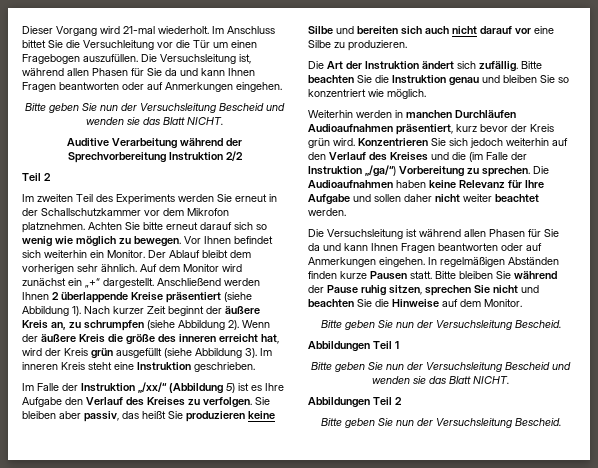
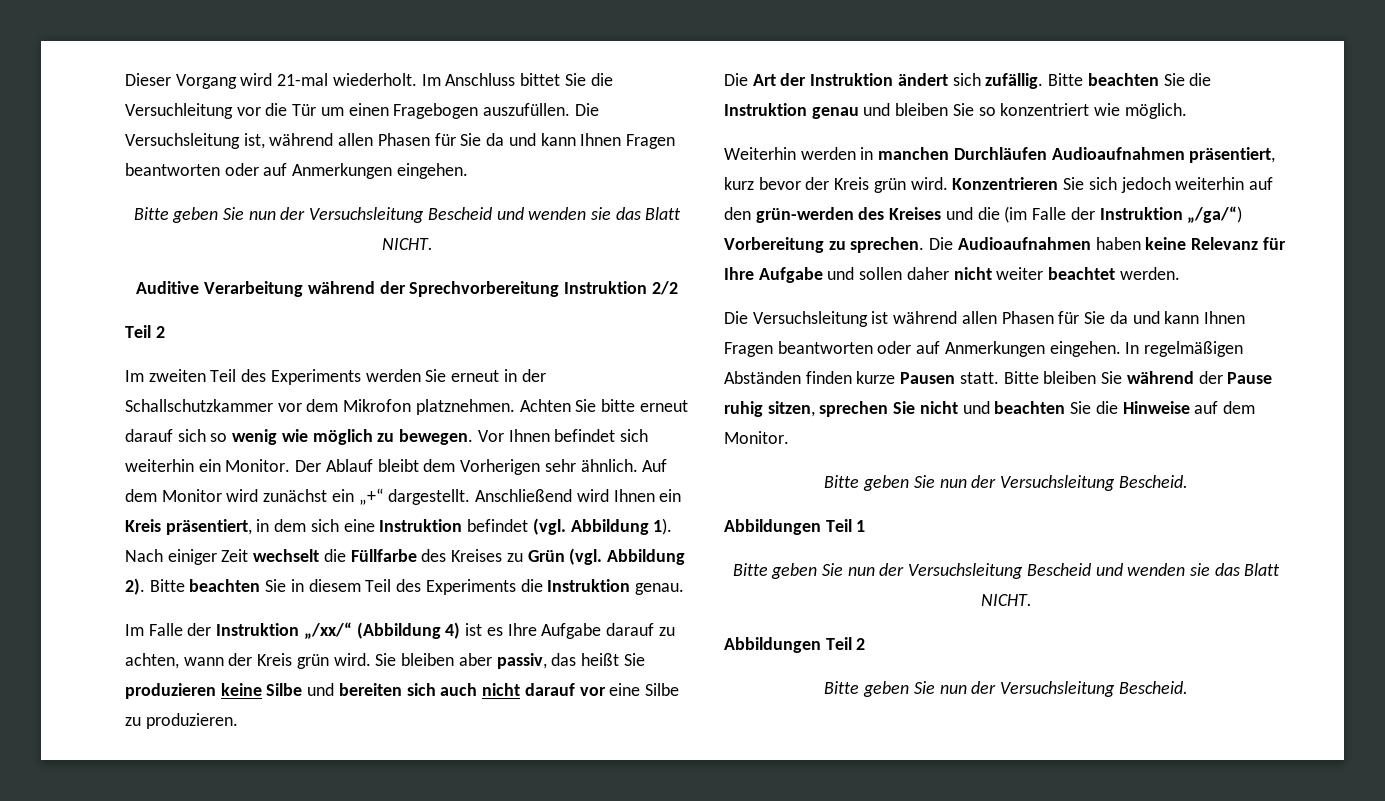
[22,264,74,274] vorherigen -> [460,459,541,475] Vorherigen
[224,278,260,286] [22,292,252,303] [22,306,260,316] [22,320,270,331] [22,334,279,345] [22,348,272,359] [22,362,255,372] werden Ihnen 2 überlappende Kreise präsentiert (siehe Abbildung 1). Nach kurzer Zeit beginnt der äußere Kreis an, zu schrumpfen (siehe Abbildung 2). Wenn der äußere Kreis die größe des inneren erreicht hat, wird der Kreis grün ausgefüllt (siehe Abbildung 3). Im inneren Kreis steht eine Instruktion geschrieben. -> [576,489,682,502] [125,518,673,535] [125,548,685,565] [125,578,684,595] wird Ihnen ein Kreis präsentiert, in dem sich eine Instruktion befindet (vgl. Abbildung 1). Nach einiger Zeit wechselt die Füllfarbe des Kreises zu Grün (vgl. Abbildung 2). Bitte beachten Sie in diesem Teil des Experiments die Instruktion genau.
[226,383,235,393] 5) -> [445,622,461,639] 4)
[65,397,252,408] den Verlauf des Kreises zu verfolgen. -> [605,623,675,636] [125,653,371,669] darauf zu achten, wann der Kreis grün wird.
[329,152,366,160] Verlauf -> [755,207,854,223] grün-werden

